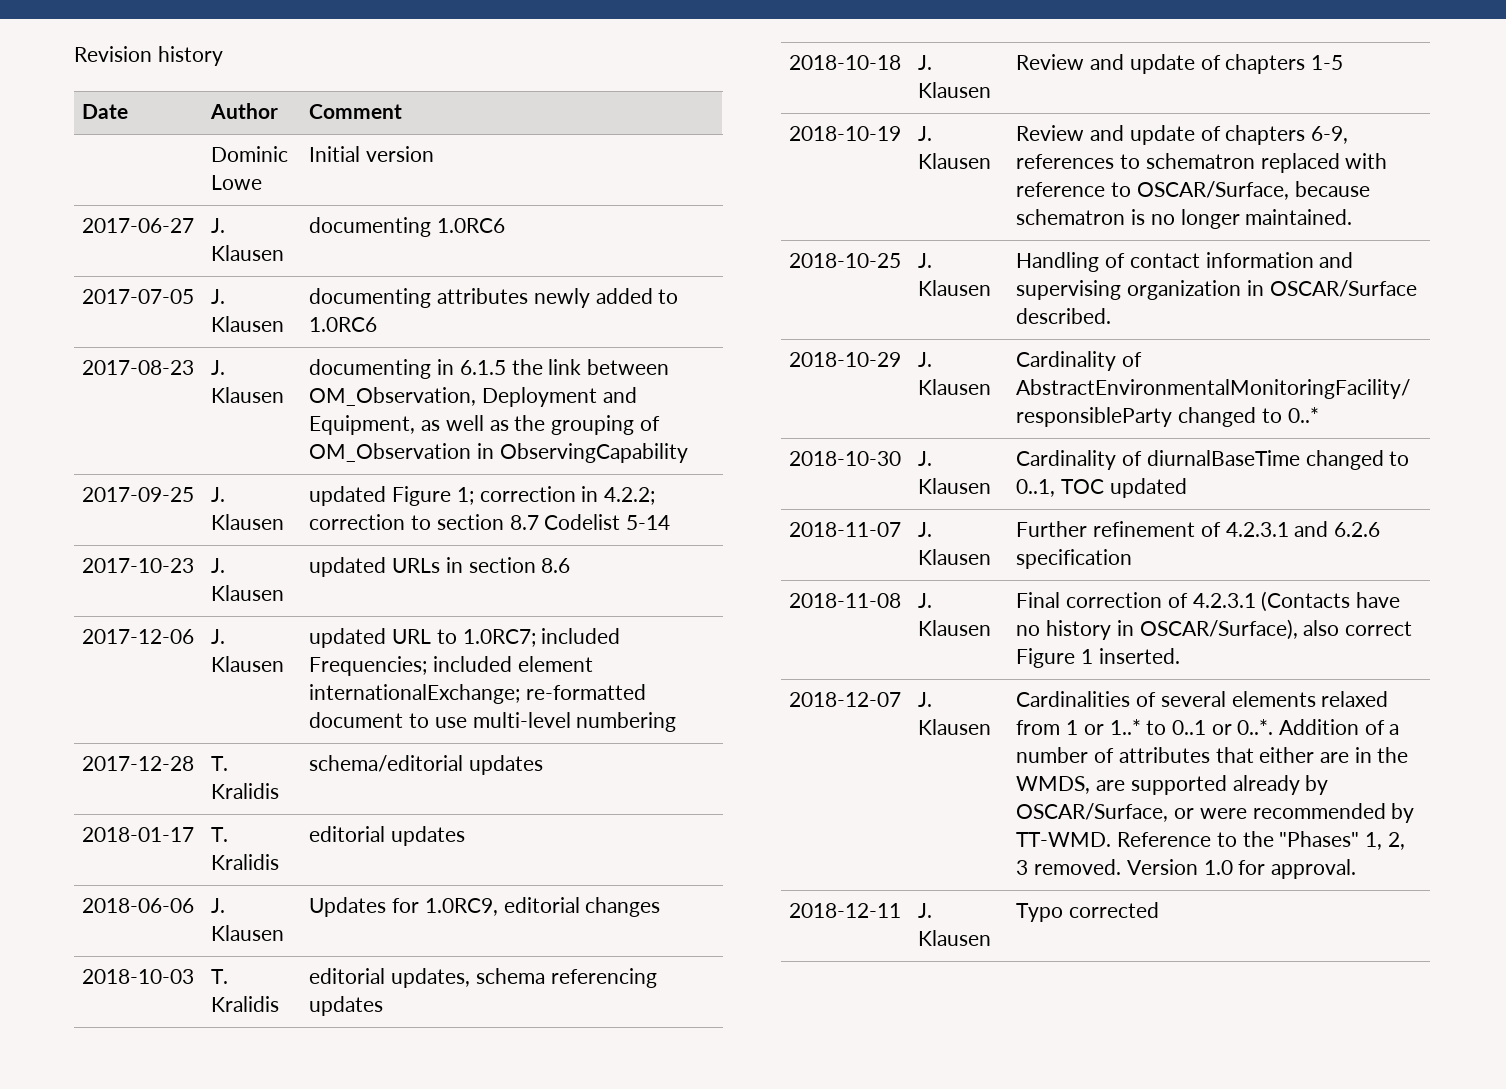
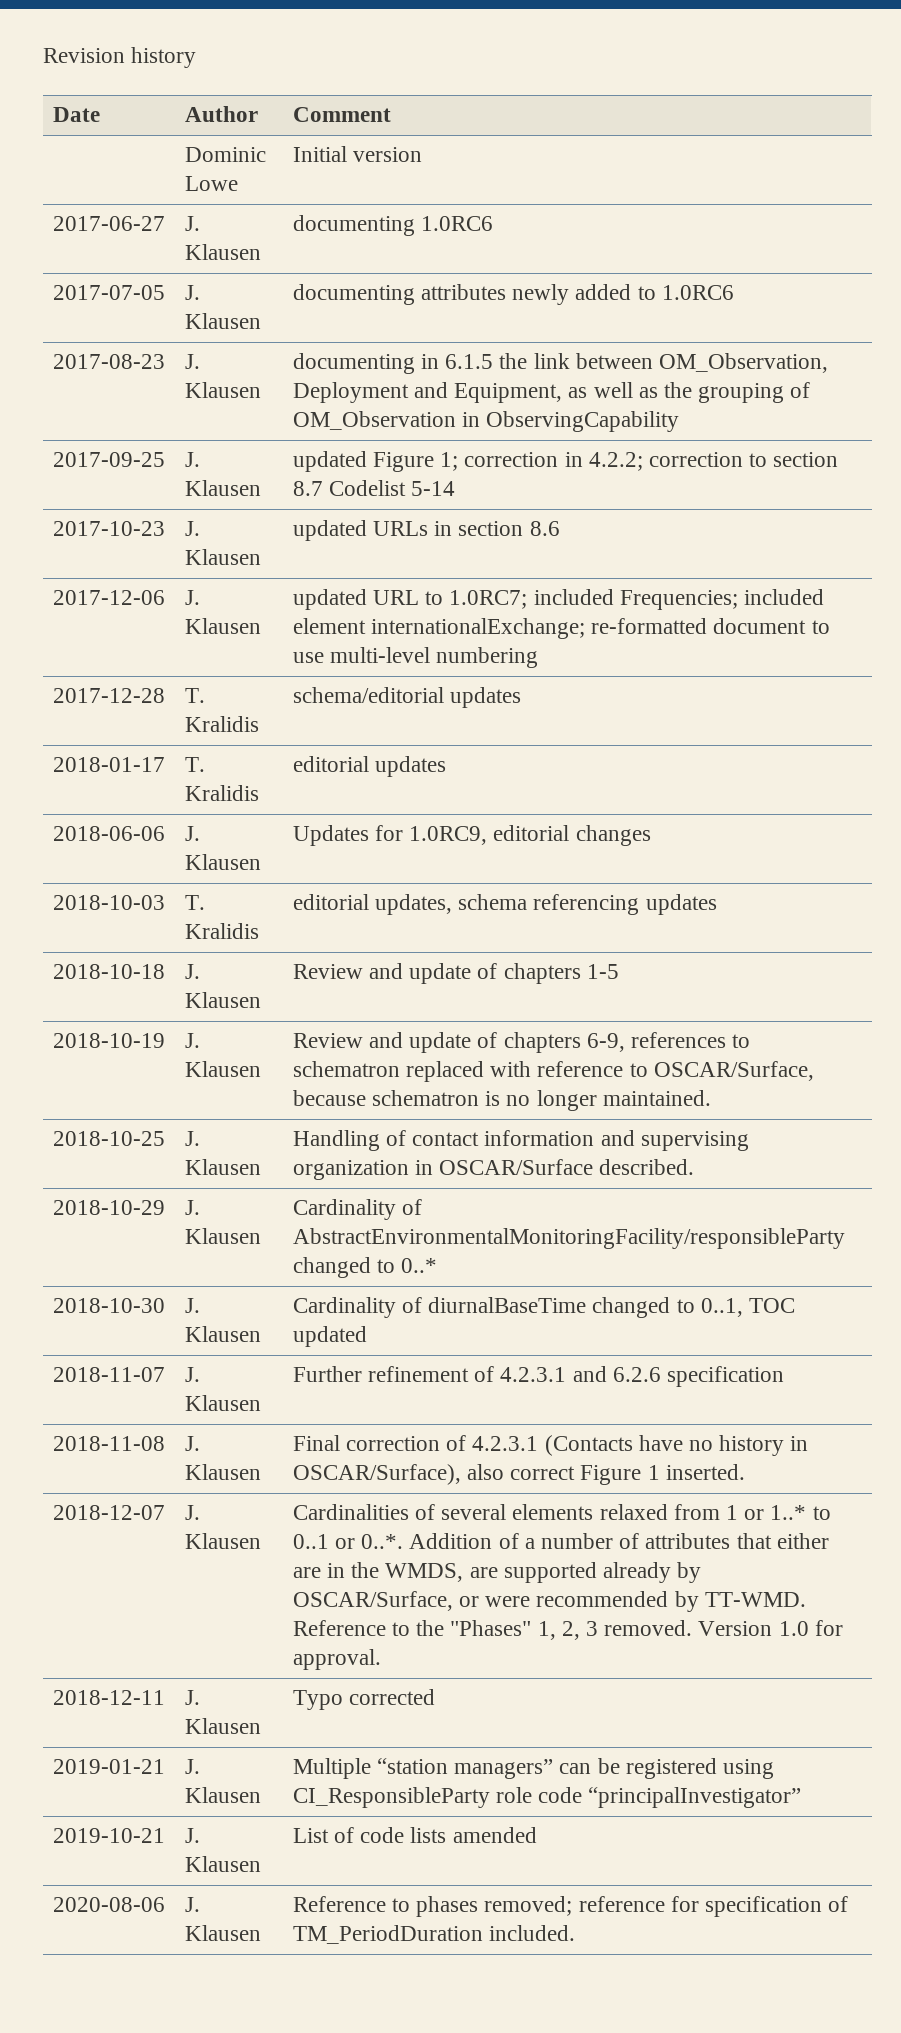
(1160, 910) none -> [52,1759,165,1774] [184,1759,200,1774] [184,1787,261,1803] [292,1758,775,1779] [292,1787,802,1808] [52,1828,165,1843] [184,1828,200,1843] [184,1856,261,1872] [292,1827,537,1843] [52,1897,165,1912] [184,1897,200,1912] [184,1925,261,1941] [292,1896,849,1917] [292,1925,575,1944] // 2019-01-21 | J. Klausen | Multiple “station managers” can be registered using CI_ResponsibleParty role code “principalInvestigator” // 2019-10-21 | J. Klausen | List of code lists amended // 2020-08-06 | J. Klausen | Reference to phases removed; reference for specification of TM_PeriodDuration included.

